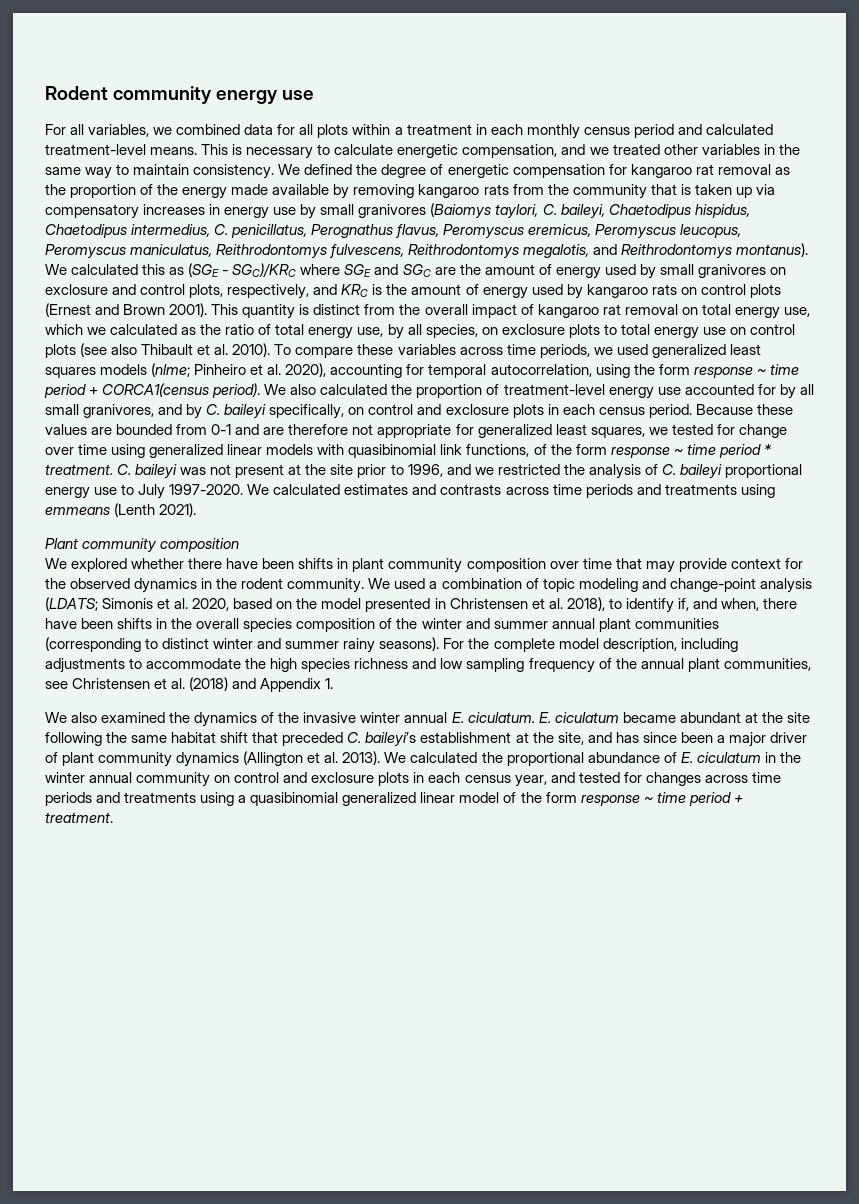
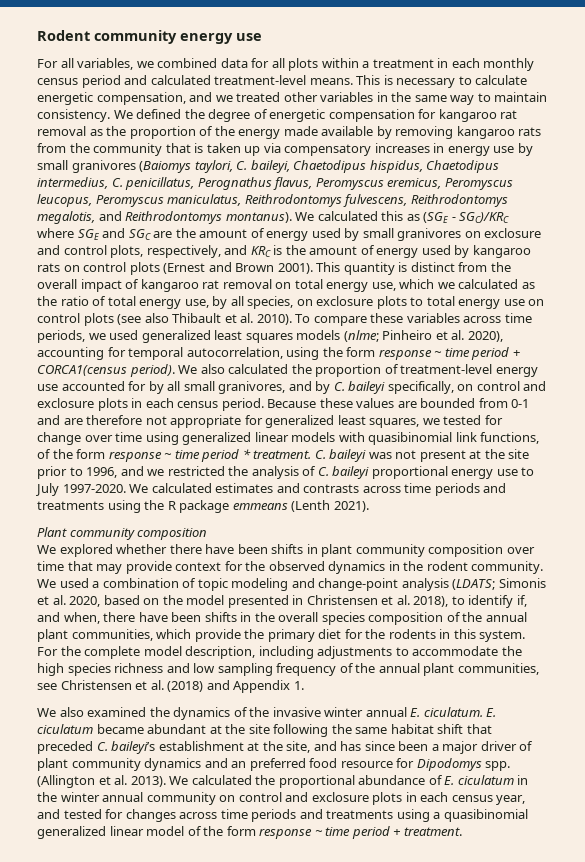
(775, 491) none -> [144,500,230,513] the R package
[421,618,719,632] [45,637,440,653] winter and summer annual plant communities (corresponding to distinct winter and summer rainy seasons). -> [485,612,527,622] [37,629,526,642] annual plant communities, which provide the primary diet for the rodents in this system.
(240, 759) none -> [204,758,511,771] and an preferred food resource for Dipodomys spp.

